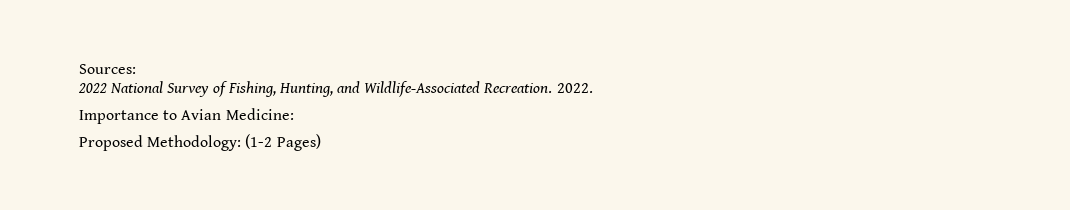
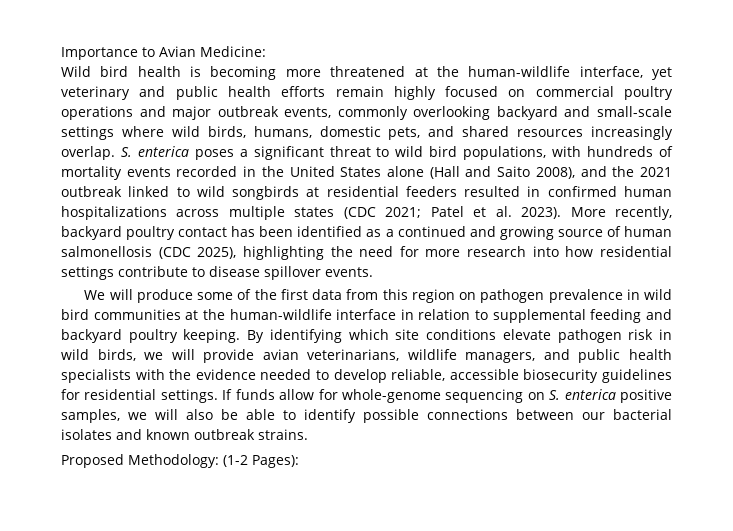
[79,64,136,74] [78,81,593,97] [79,108,294,124] Sources: // 2022 National Survey of Fishing, Hunting, and Wildlife-Associated Recreation. 2022. // Importance to Avian Medicine: -> [61,46,266,60] [61,66,673,80] [61,86,673,100] [61,106,672,120] [61,126,673,140] [61,146,673,160] [61,166,672,180] [61,186,672,200] [61,206,672,220] [61,226,673,240] [61,246,672,260] [61,266,373,280] [84,289,672,303] [61,309,672,323] [61,329,673,343] [61,349,672,363] [61,369,673,383] [61,389,673,403] [61,409,672,423] [61,429,308,440] Importance to Avian Medicine: // Wild bird health is becoming more threatened at the human-wildlife interface, yet veterinary and public health efforts remain highly focused on commercial poultry operations and major outbreak events, commonly overlooking backyard and small-scale settings where wild birds, humans, domestic pets, and shared resources increasingly overlap. S. enterica poses a significant threat to wild bird populations, with hundreds of mortality events recorded in the United States alone (Hall and Saito 2008), and the 2021 outbreak linked to wild songbirds at residential feeders resulted in confirmed human hospitalizations across multiple states (CDC 2021; Patel et al. 2023). More recently, backyard poultry contact has been identified as a continued and growing source of human salmonellosis (CDC 2025), highlighting the need for more research into how residential settings contribute to disease spillover events. // We will produce some of the first data from this region on pathogen prevalence in wild bird communities at the human-wildlife interface in relation to supplemental feeding and backyard poultry keeping. By identifying which site conditions elevate pathogen risk in wild birds, we will provide avian veterinarians, wildlife managers, and public health specialists with the evidence needed to develop reliable, accessible biosecurity guidelines for residential settings. If funds allow for whole-genome sequencing on S. enterica positive samples, we will also be able to identify possible connections between our bacterial isolates and known outbreak strains.
[276,134,321,151] Pages) -> [252,455,299,468] Pages):

